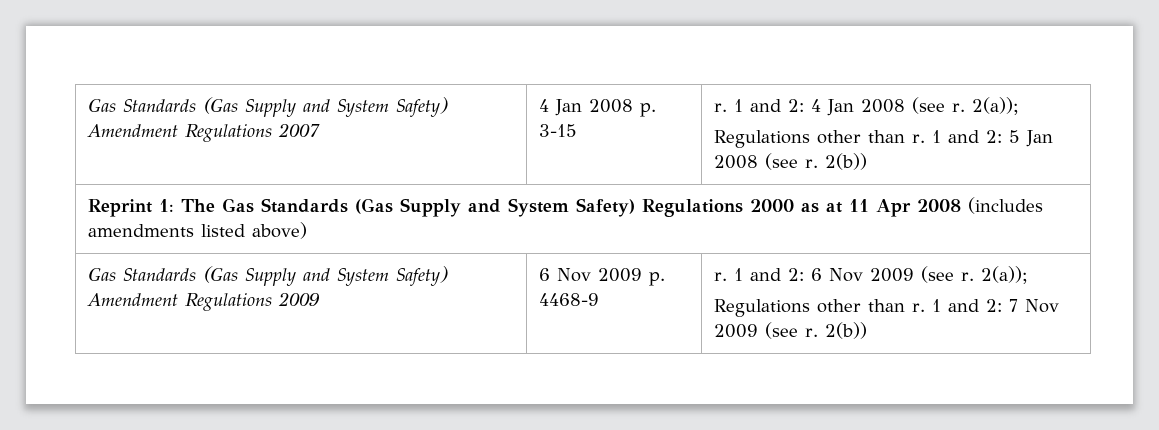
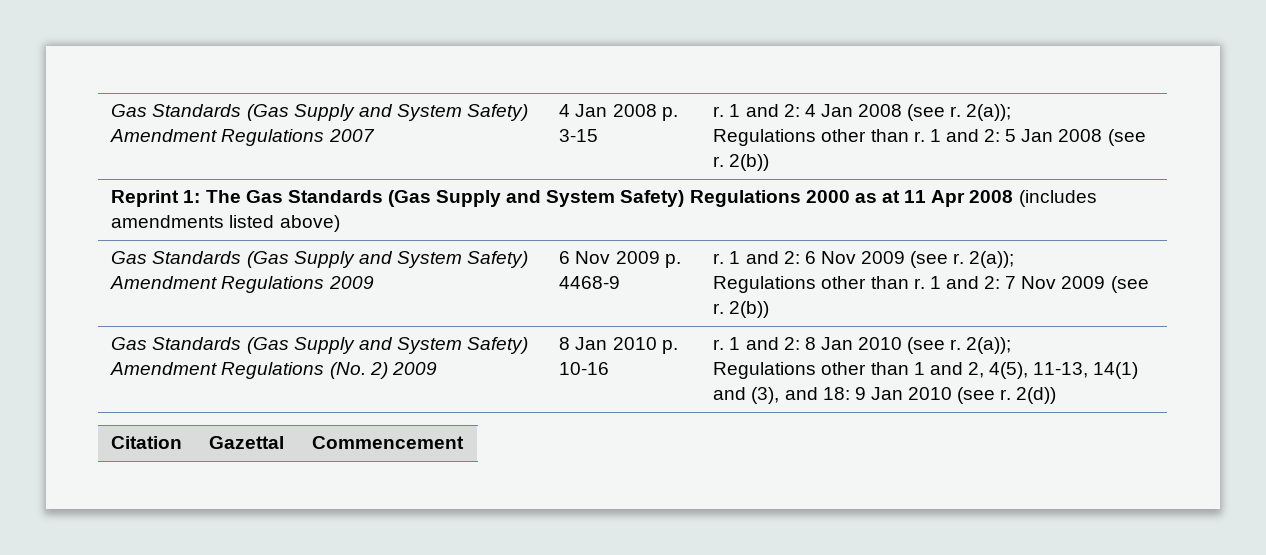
(867, 330) none -> [111,337,529,354] [110,362,437,379] [559,337,678,354] [559,362,610,375] [713,337,1012,354] [713,362,1139,379] [713,387,1057,404] [111,436,183,449] [209,436,285,449] [312,436,465,449] // Gas Standards (Gas Supply and System Safety) Amendment Regulations (No. 2) 2009 | 8 Jan 2010 p. 10-16 | r. 1 and 2: 8 Jan 2010 (see r. 2(a)); // Regulations other than 1 and 2, 4(5), 11-13, 14(1) and (3), and 18: 9 Jan 2010 (see r. 2(d)) // Citation | Gazettal | Commencement

